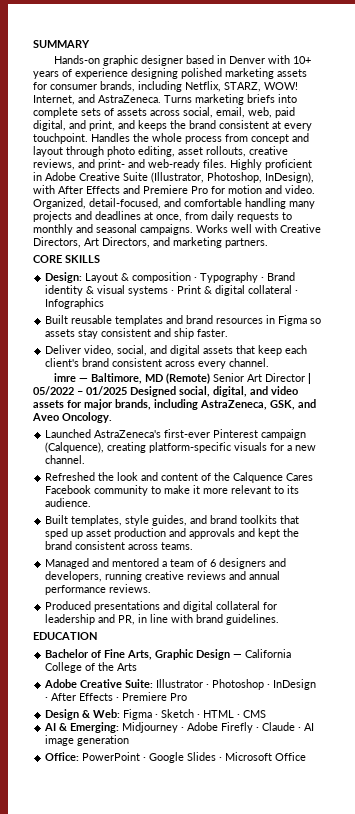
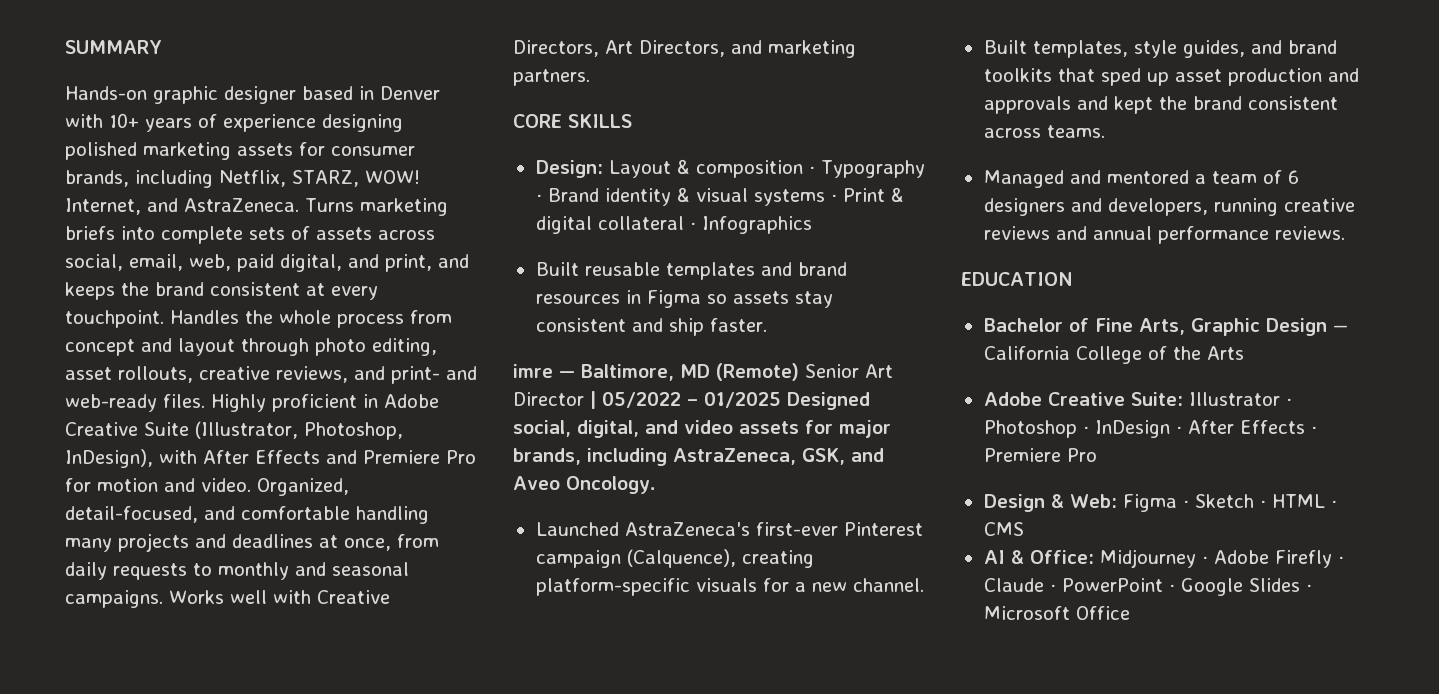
[45,345,308,356] [45,358,270,369] // Deliver video, social, and digital assets that keep each client's brand consistent across every channel. -> (767, 325) none
[45,472,314,483] [45,485,300,496] [45,498,92,507] // Refreshed the look and content of the Calquence Cares Facebook community to make it more relevant to its audience. -> (924, 585) none
[45,601,278,612] [45,614,280,625] // Produced presentations and digital collateral for leadership and PR, in line with brand guidelines. -> (1345, 233) none
[70,722,120,733] Emerging: -> [1029,550,1094,564] Office:
[304,723,315,731] [45,735,130,746] [45,752,80,761] AI image generation // Office: -> (1056, 588) none

